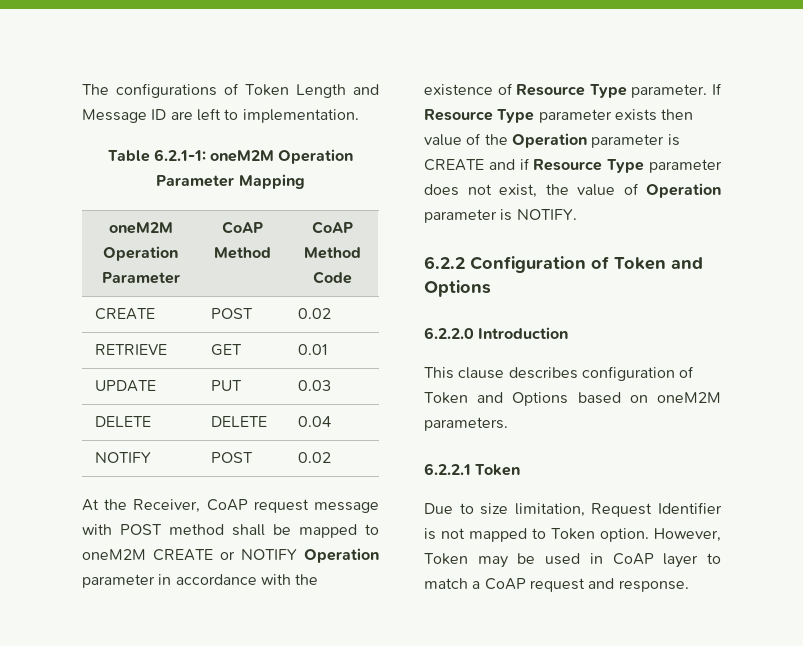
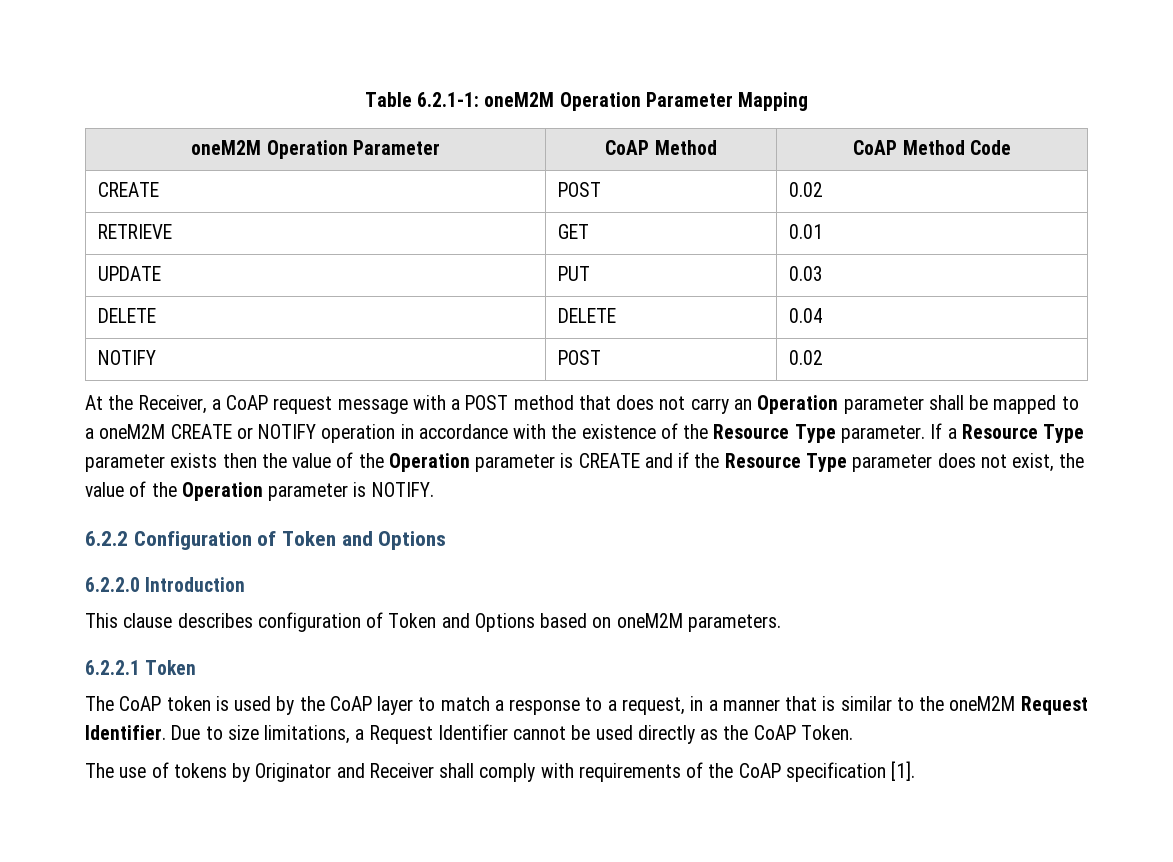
[82,83,379,98] [82,108,359,123] The configurations of Token Length and Message ID are left to implementation. // -> (364, 99) none
(201, 506) none -> [211,399,221,410] a
(112, 529) none -> [451,399,461,410] a
(224, 529) none -> [578,395,924,414] that does not carry an Operation parameter
(379, 529) none -> [85,428,94,439] a
[304,548,379,563] [82,574,155,588] Operation parameter -> [321,424,396,443] operation
(513, 89) none -> [683,424,709,439] the
(722, 89) none -> [947,428,957,439] a
(694, 114) none -> [261,453,287,468] the
(530, 164) none -> [694,453,720,468] the
(639, 189) none -> [151,482,177,497] the
[424,502,722,517] [424,528,721,542] [424,553,603,568] Due to size limitation, Request Identifier is not mapped to Token option. However, Token may be used in -> [85,696,325,715] The CoAP token is used by the
[484,578,689,592] CoAP request and response. -> [509,696,1088,715] [85,724,853,744] [85,761,916,782] response to a request, in a manner that is similar to the oneM2M Request Identifier. Due to size limitations, a Request Identifier cannot be used directly as the CoAP Token. // The use of tokens by Originator and Receiver shall comply with requirements of the CoAP specification [1].

